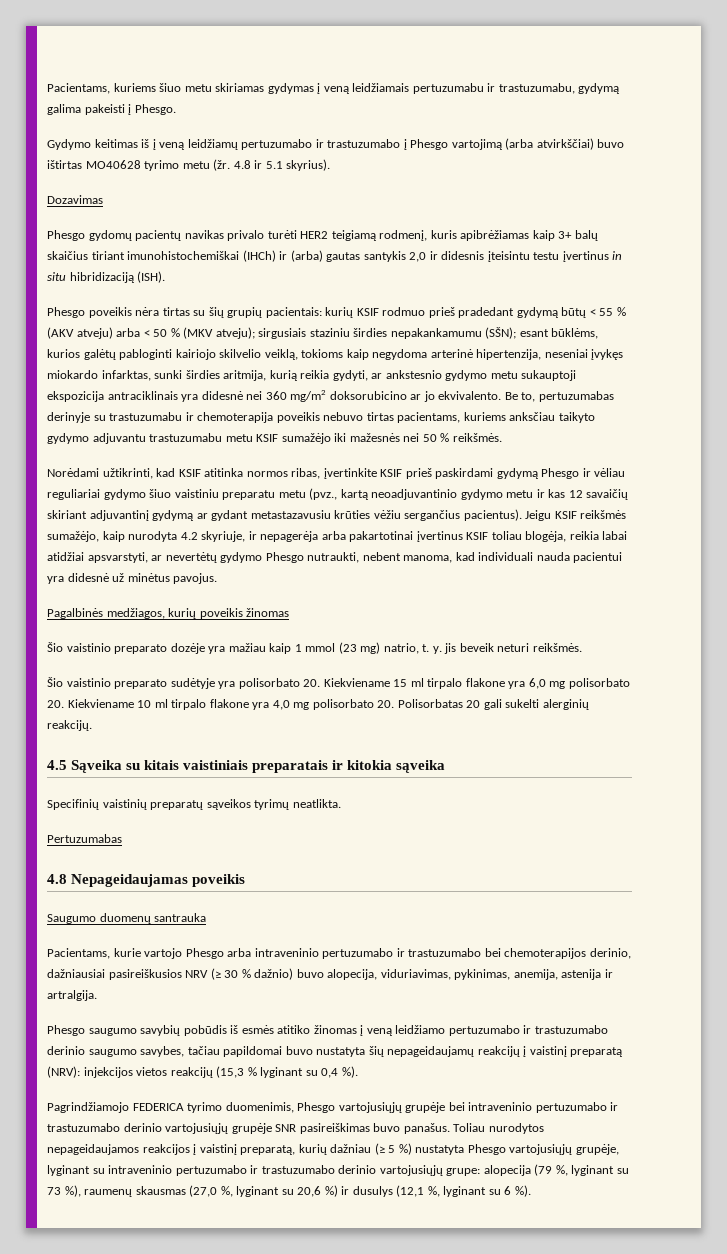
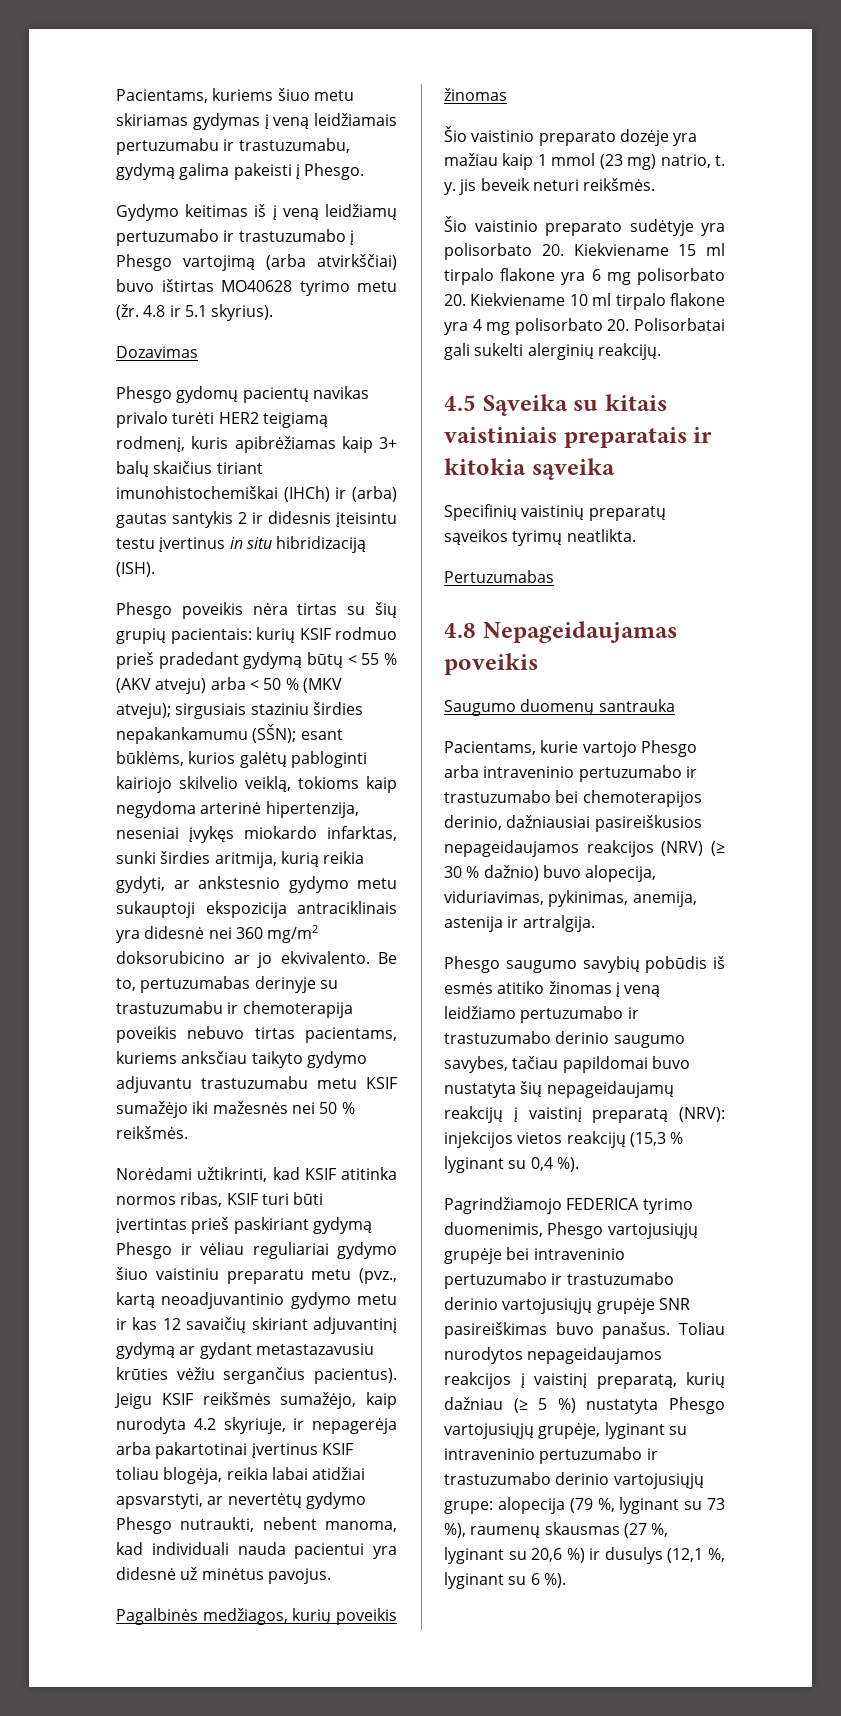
[409,252,427,262] 2,0 -> [238,512,247,524] 2
[323,468,494,479] įvertinkite KSIF prieš paskirdami -> [226,1192,324,1205] [116,1217,309,1234] KSIF turi būti įvertintas prieš paskiriant
[528,678,546,689] 6,0 -> [591,269,601,281] 6
[272,699,481,710] 4,0 mg polisorbato 20. Polisorbatas 20 -> [472,318,725,335] 4 mg polisorbato 20. Polisorbatai
[185,970,209,978] NRV -> [444,840,704,857] nepageidaujamos reakcijos (NRV)
[189,1185,218,1197] (27,0 -> [623,1523,647,1538] (27

